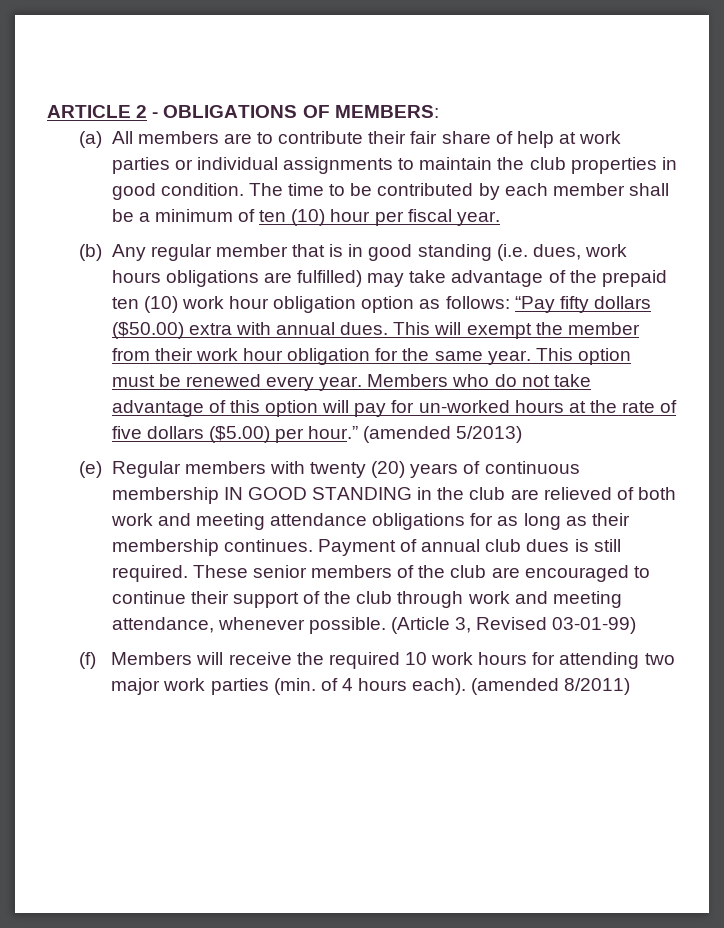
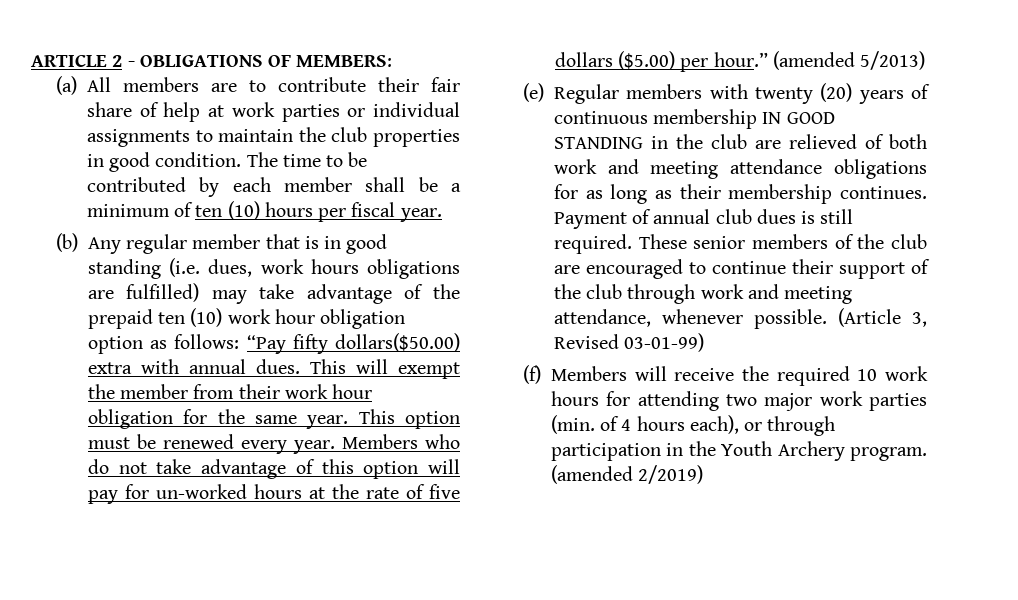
[330,209,371,222] hour -> [264,202,313,217] hours
[593,296,651,309] [111,322,184,339] dollars ($50.00) -> [334,333,460,352] dollars($50.00)
[412,678,631,695] each). (amended 8/2011) -> [689,415,836,436] [550,441,927,461] [550,465,704,484] each), or through participation in the Youth Archery program. (amended 2/2019)

